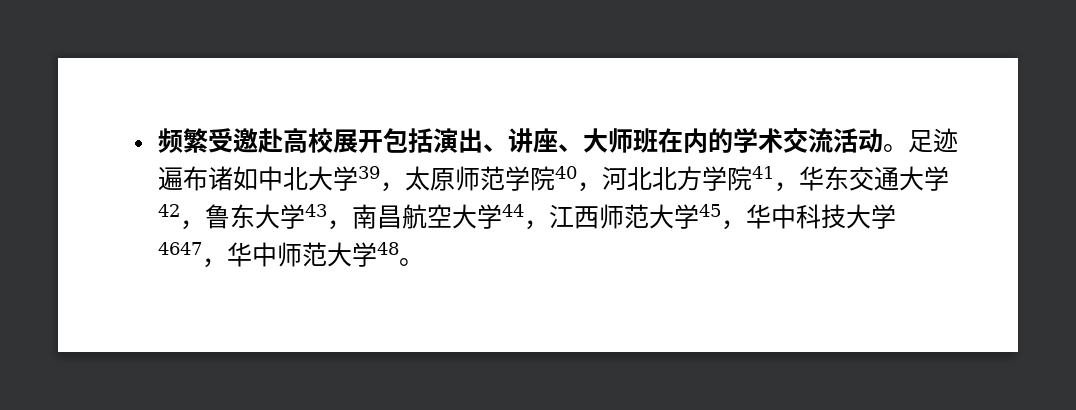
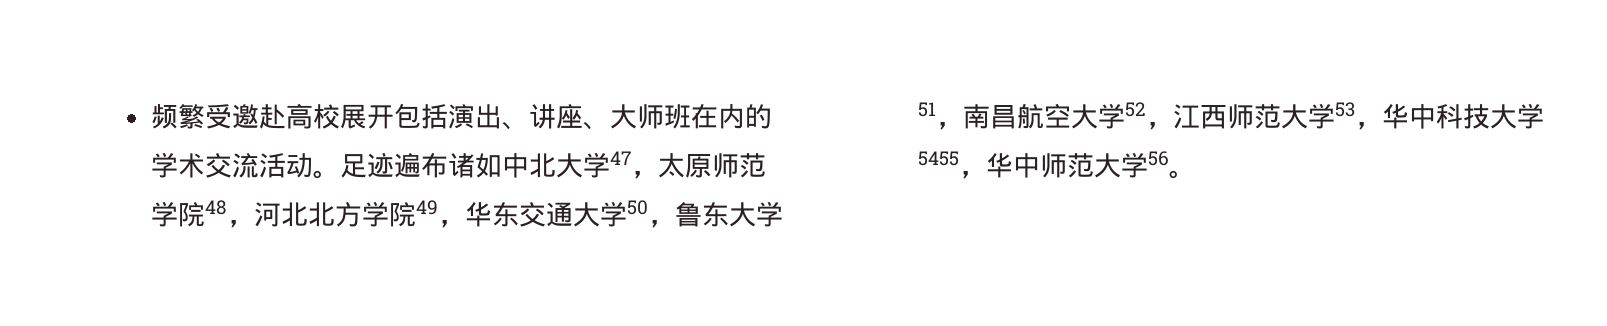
[357,166,380,179] 39 -> [610,151,632,165] 47
[554,166,577,179] 40 -> [205,200,228,215] 48
[751,166,774,179] 41 -> [416,200,439,215] 49
[157,204,180,217] 42 -> [627,200,649,215] 50
[304,204,327,217] 43 -> [918,102,937,117] 51
[501,204,524,217] 44 -> [1125,102,1147,117] 52
[698,204,721,217] 45 -> [1335,102,1356,117] 53
[157,242,202,255] 4647 -> [918,151,960,166] 5455
[376,242,399,255] 48 -> [1148,151,1170,166] 56

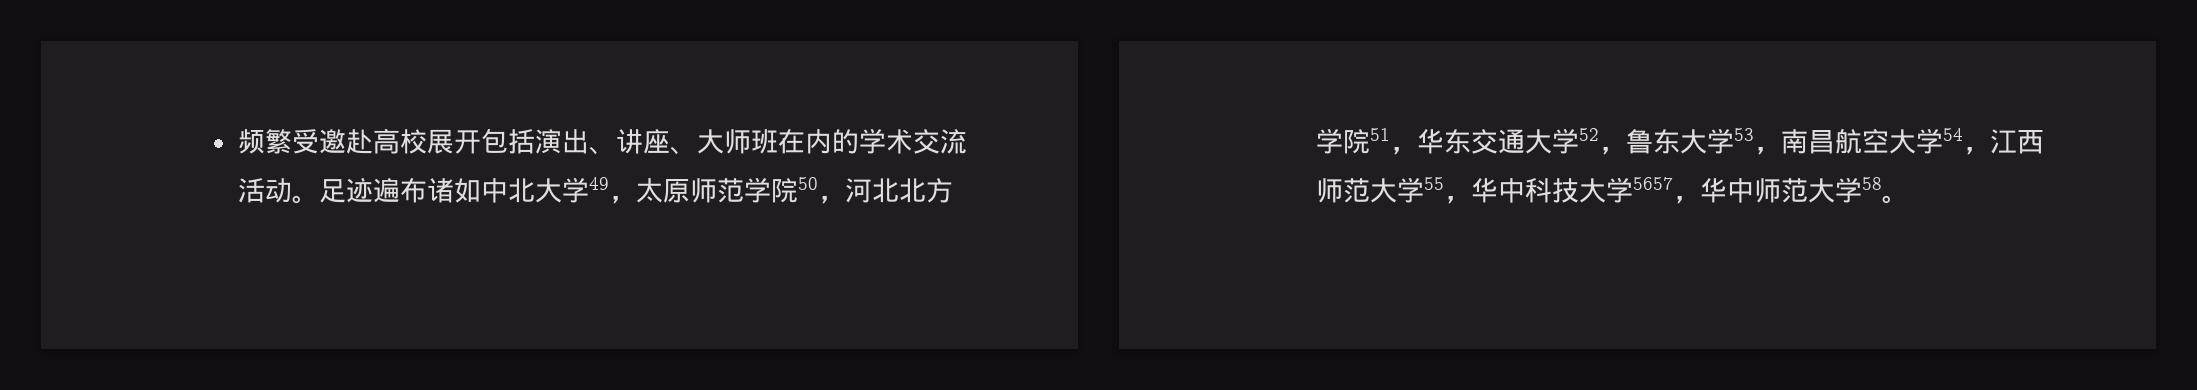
[610,151,632,165] 47 -> [588,177,609,190] 49
[205,200,228,215] 48 -> [797,177,818,190] 50
[416,200,439,215] 49 -> [1369,128,1390,141] 51
[627,200,649,215] 50 -> [1578,128,1599,141] 52
[918,102,937,117] 51 -> [1733,128,1754,141] 53
[1125,102,1147,117] 52 -> [1942,128,1963,141] 54
[1335,102,1356,117] 53 -> [1423,177,1444,190] 55
[918,151,960,166] 5455 -> [1632,177,1673,190] 5657
[1148,151,1170,166] 56 -> [1861,177,1882,190] 58

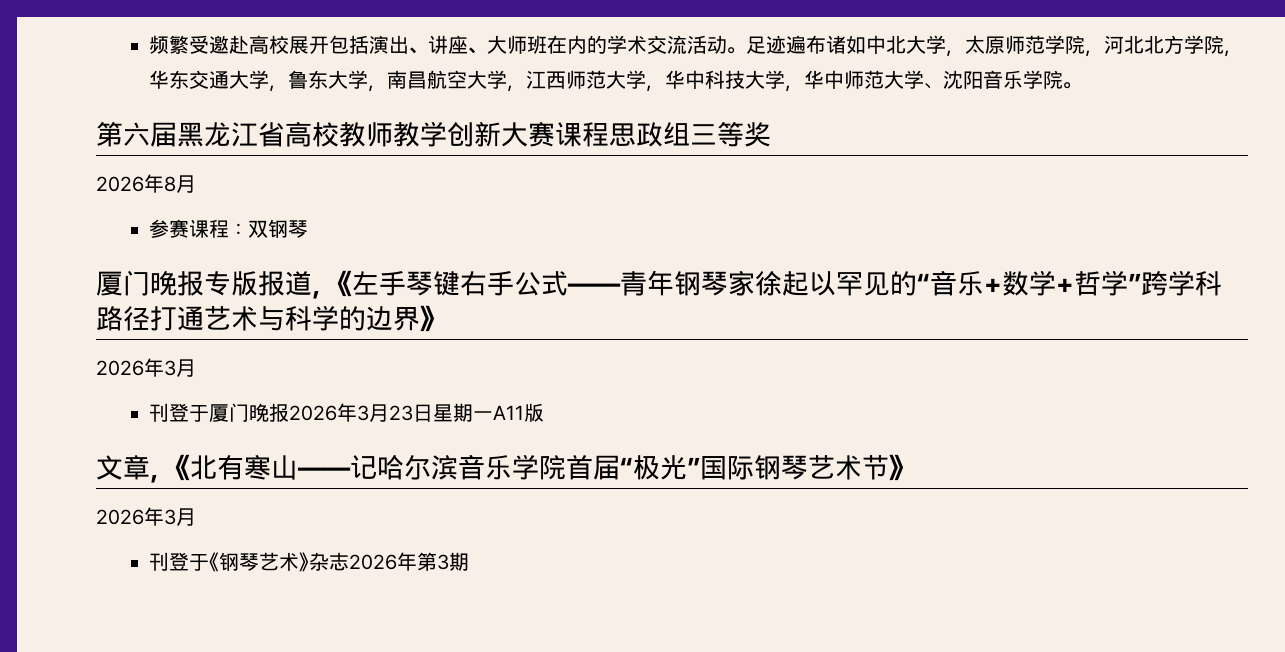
[588,177,609,190] 49 -> (947, 44) none
[797,177,818,190] 50 -> (1086, 44) none
[1369,128,1390,141] 51 -> (1225, 44) none
[1578,128,1599,141] 52 -> (270, 79) none
[1733,128,1754,141] 53 -> (369, 79) none
[1942,128,1963,141] 54 -> (508, 79) none
[1423,177,1444,190] 55 -> (647, 79) none
[1632,177,1673,190] 5657 -> (786, 79) none
[1861,177,1882,190] [1881,195,1909,204] 58。 -> [924,70,1083,89] [96,121,771,147] [96,174,196,193] [149,219,309,238] [96,270,1222,299] [96,305,435,332] [96,358,196,377] [149,403,545,422] [96,454,904,483] [96,507,196,526] [149,552,470,572] 、沈阳音乐学院。 // 第六届黑龙江省高校教师教学创新大赛课程思政组三等奖 // 2026年8月 // 参赛课程：双钢琴 // 厦门晚报专版报道，《左手琴键右手公式——青年钢琴家徐起以罕见的“音乐+数学+哲学”跨学科路径打通艺术与科学的边界》 // 2026年3月 // 刊登于厦门晚报2026年3月23日星期一A11版 // 文章，《北有寒山——记哈尔滨音乐学院首届“极光”国际钢琴艺术节》 // 2026年3月 // 刊登于《钢琴艺术》杂志2026年第3期

